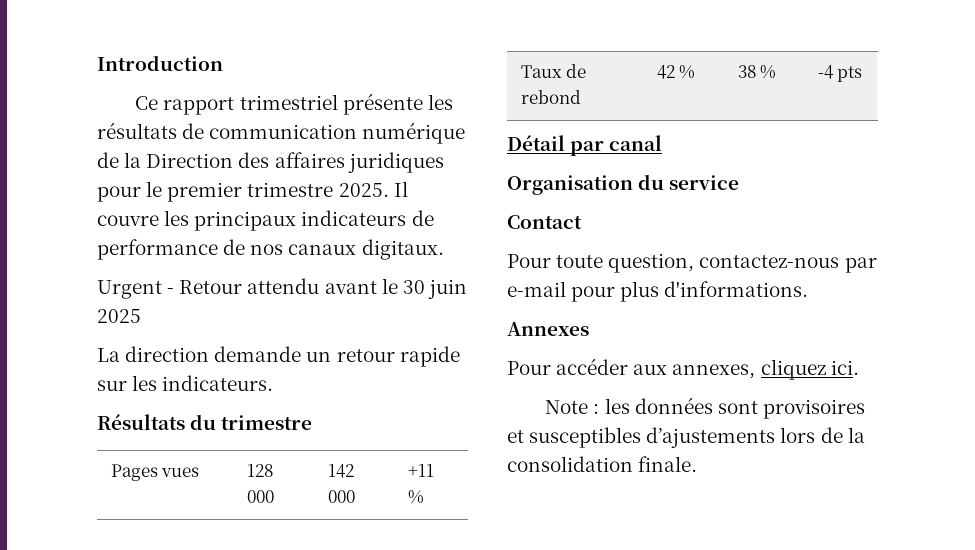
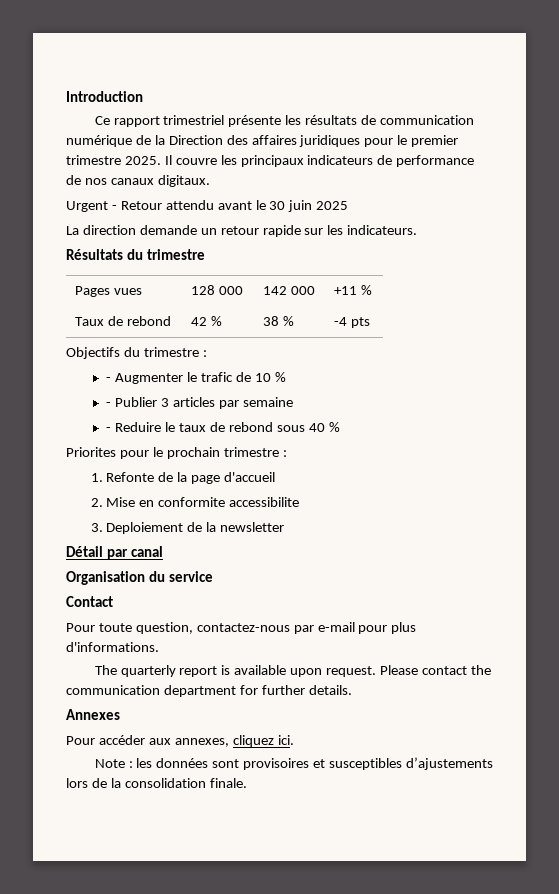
(863, 74) none -> [66,347,207,359] [106,372,286,384] [106,397,294,409] [106,422,340,432] [66,447,287,459] [90,472,276,484] [90,497,300,507] [90,522,285,534] // Objectifs du trimestre : // - Augmenter le trafic de 10 % // - Publier 3 articles par semaine // - Reduire le taux de rebond sous 40 % // Priorites pour le prochain trimestre : // 1. Refonte de la page d'accueil // 2. Mise en conformite accessibilite // 3. Deploiement de la newsletter
(809, 289) none -> [94,665,491,677] [66,685,352,697] // The quarterly report is available upon request. Please contact the communication department for further details.

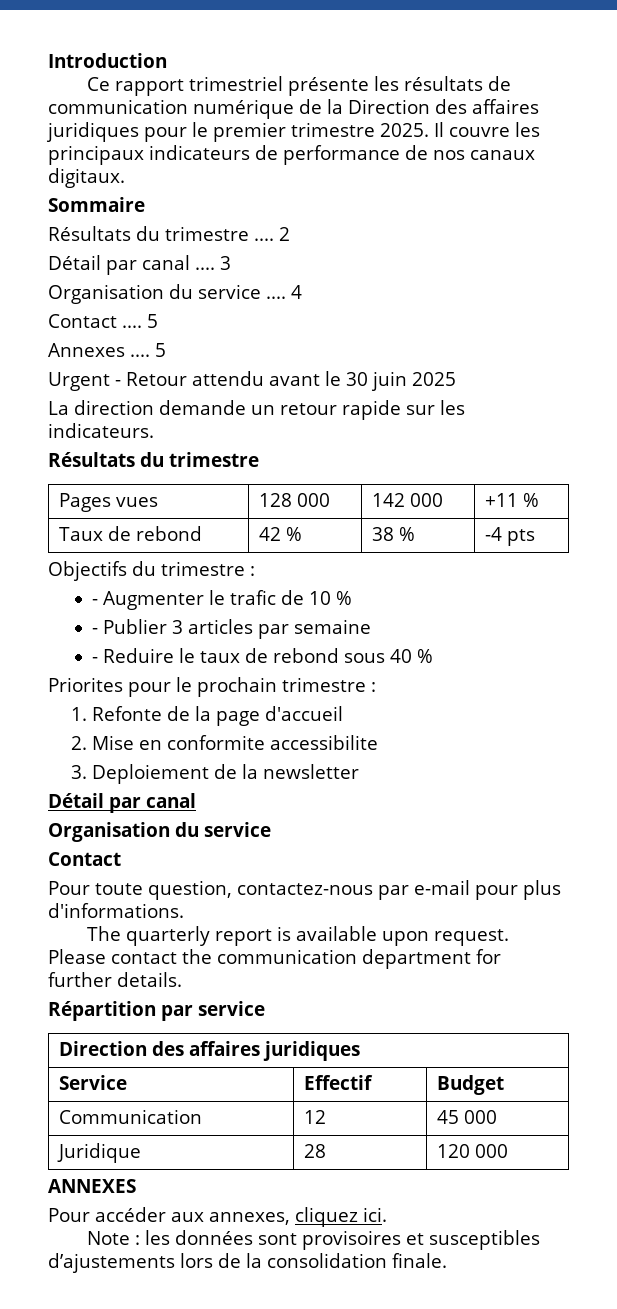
(210, 181) none -> [48,197,145,212] [48,226,290,241] [48,255,231,275] [48,284,302,304] [48,314,158,328] [48,343,166,357] // Sommaire // Résultats du trimestre .... 2 // Détail par canal .... 3 // Organisation du service .... 4 // Contact .... 5 // Annexes .... 5
[66,709,120,720] Annexes -> [48,1001,265,1021] [58,1041,360,1061] [58,1075,127,1090] [303,1075,373,1090] [436,1075,504,1095] [58,1109,202,1124] [303,1110,326,1124] [436,1110,497,1124] [56,1143,141,1163] [303,1144,326,1158] [436,1144,508,1158] [48,1179,136,1193] Répartition par service // Direction des affaires juridiques // Service | Effectif | Budget // Communication | 12 | 45 000 // Juridique | 28 | 120 000 // ANNEXES

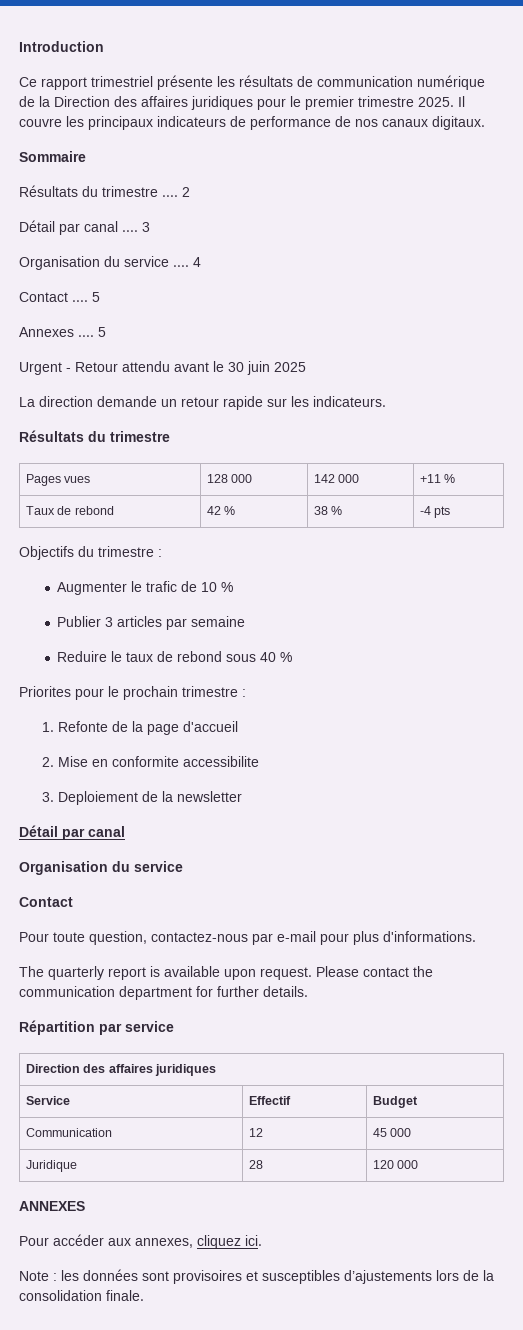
[91,599,98,605] - -> (162, 553) none
[91,628,98,634] - -> (234, 587) none
[91,657,98,663] - -> (246, 621) none

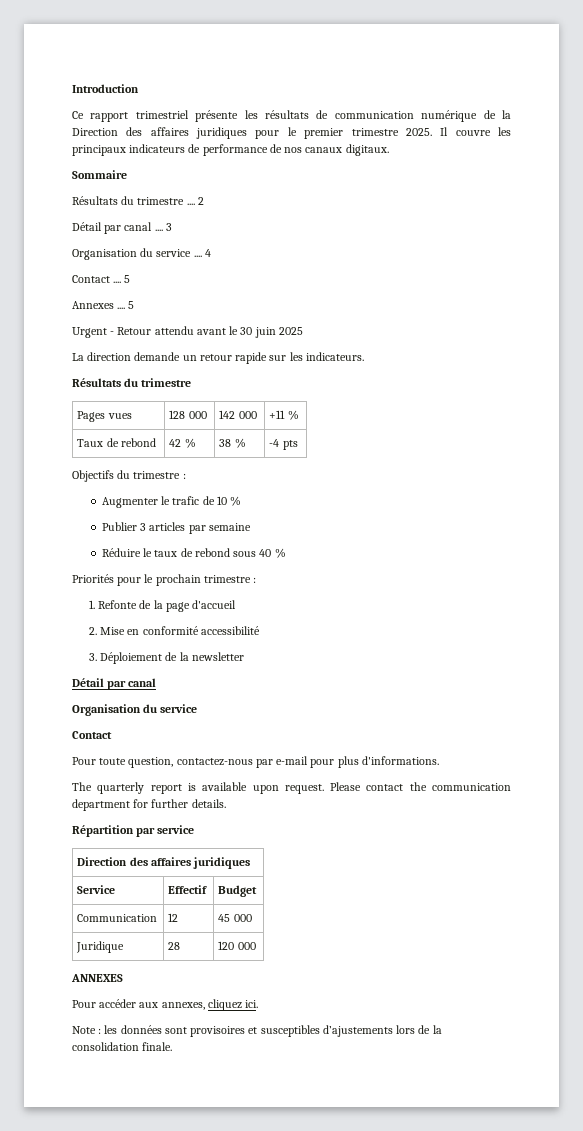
[57,651,108,662] Reduire -> [101,548,141,557] Réduire
[19,686,71,697] Priorites -> [72,574,114,583] Priorités
[112,756,260,767] conformite accessibilite -> [142,626,260,635] conformité accessibilité
[58,791,139,805] Deploiement -> [100,652,163,664] Déploiement

